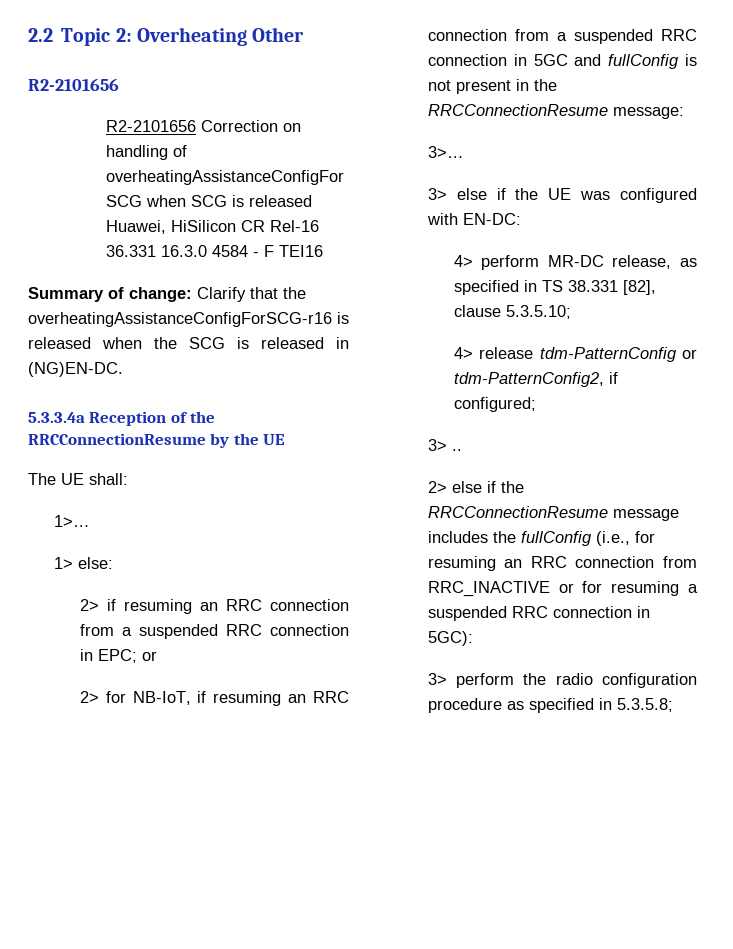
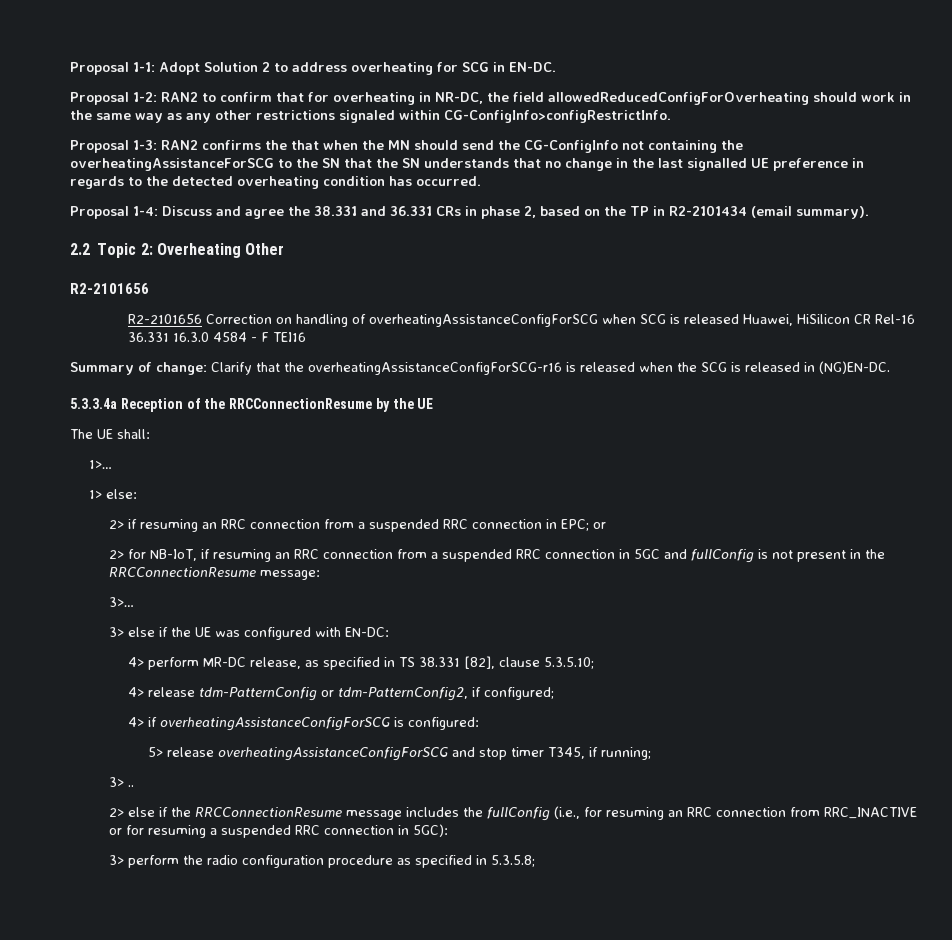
(28, 35) none -> [70,62,556,75] [70,92,911,105] [70,110,671,123] [70,140,743,153] [70,158,864,171] [70,176,481,189] [70,205,869,219] Proposal 1-1: Adopt Solution 2 to address overheating for SCG in EN-DC. // Proposal 1-2: RAN2 to confirm that for overheating in NR-DC, the field allowedReducedConfigForOverheating should work in the same way as any other restrictions signaled within CG-ConfigInfo>configRestrictInfo. // Proposal 1-3: RAN2 confirms the that when the MN should send the CG-ConfigInfo not containing the overheatingAssistanceForSCG to the SN that the SN understands that no change in the last signalled UE preference in regards to the detected overheating condition has occurred. // Proposal 1-4: Discuss and agree the 38.331 and 36.331 CRs in phase 2, based on the TP in R2-2101434 (email summary). //
(536, 404) none -> [128,717,480,731] [147,747,651,761] // 4> if overheatingAssistanceConfigForSCG is configured: // 5> release overheatingAssistanceConfigForSCG and stop timer T345, if running;

